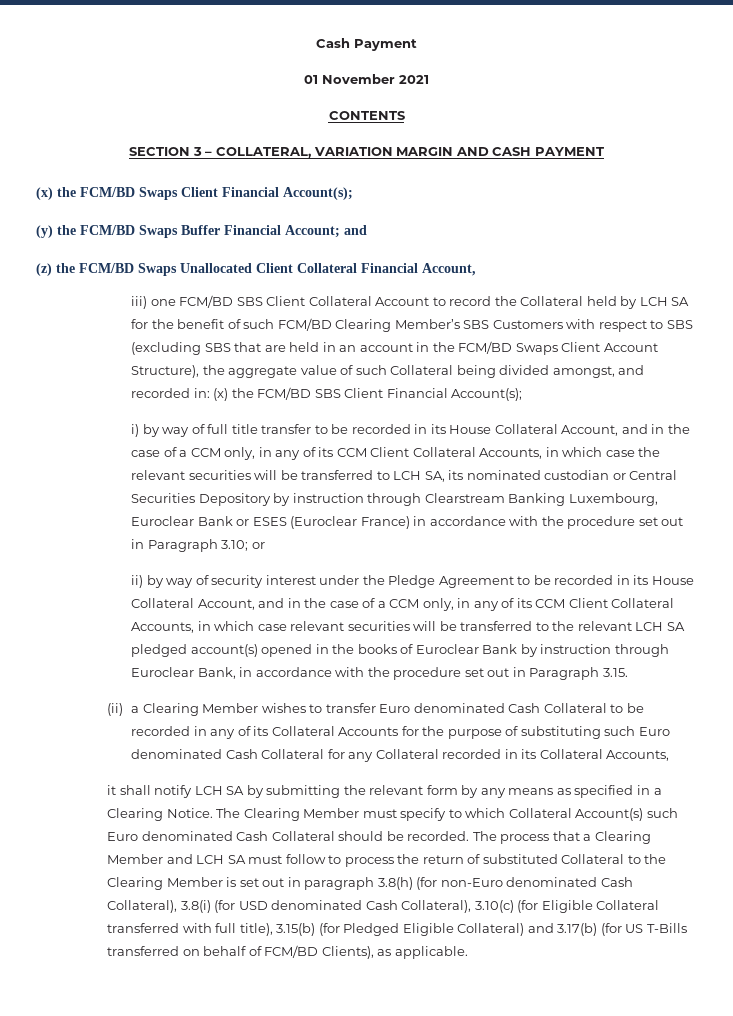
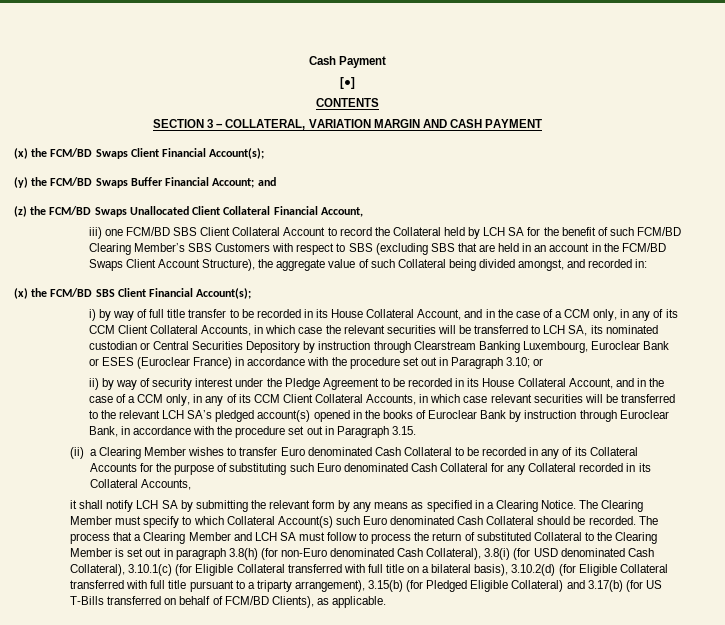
[304,74,429,84] 01 November 2021 -> [340,77,355,89] [●]
(210, 393) none -> (648, 263) //
[666,622,685,631] SA -> [187,410,213,419] SA’s
[474,900,660,913] [107,923,273,936] 3.10(c) (for Eligible Collateral transferred with full title), -> [128,564,668,576] [70,580,365,592] 3.10.1(c) (for Eligible Collateral transferred with full title on a bilateral basis), 3.10.2(d) (for Eligible Collateral transferred with full title pursuant to a triparty arrangement),

